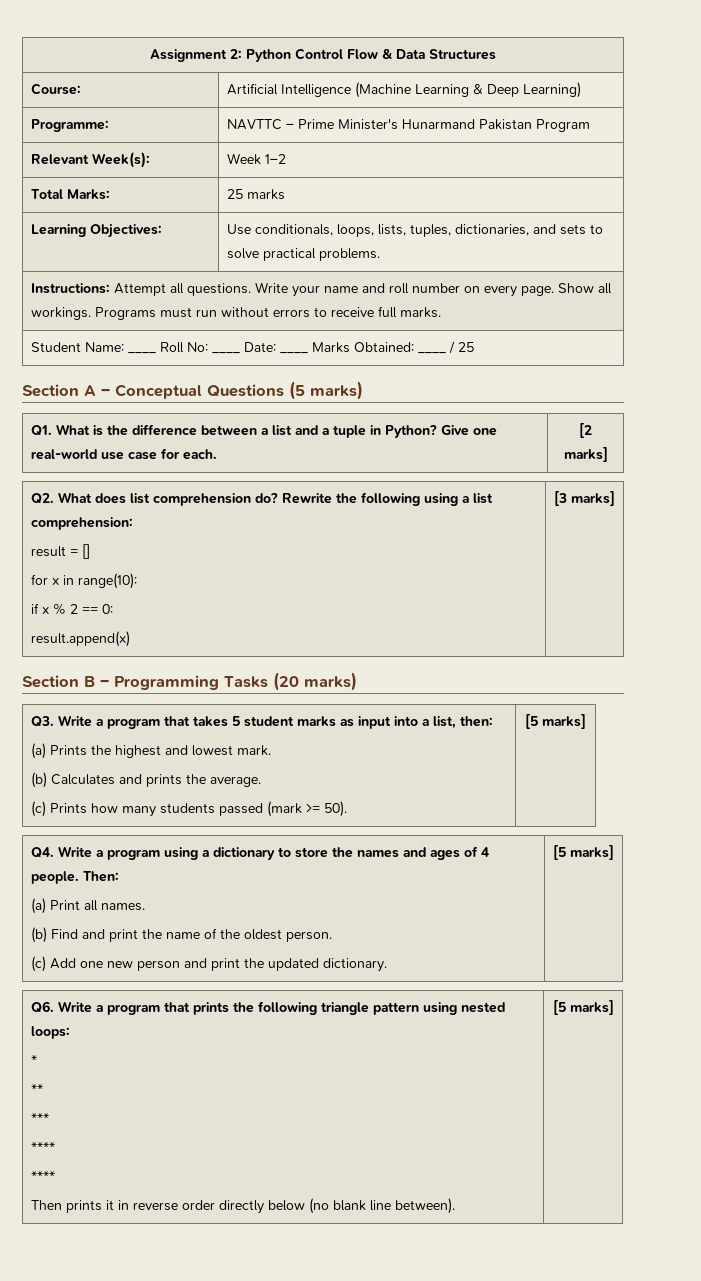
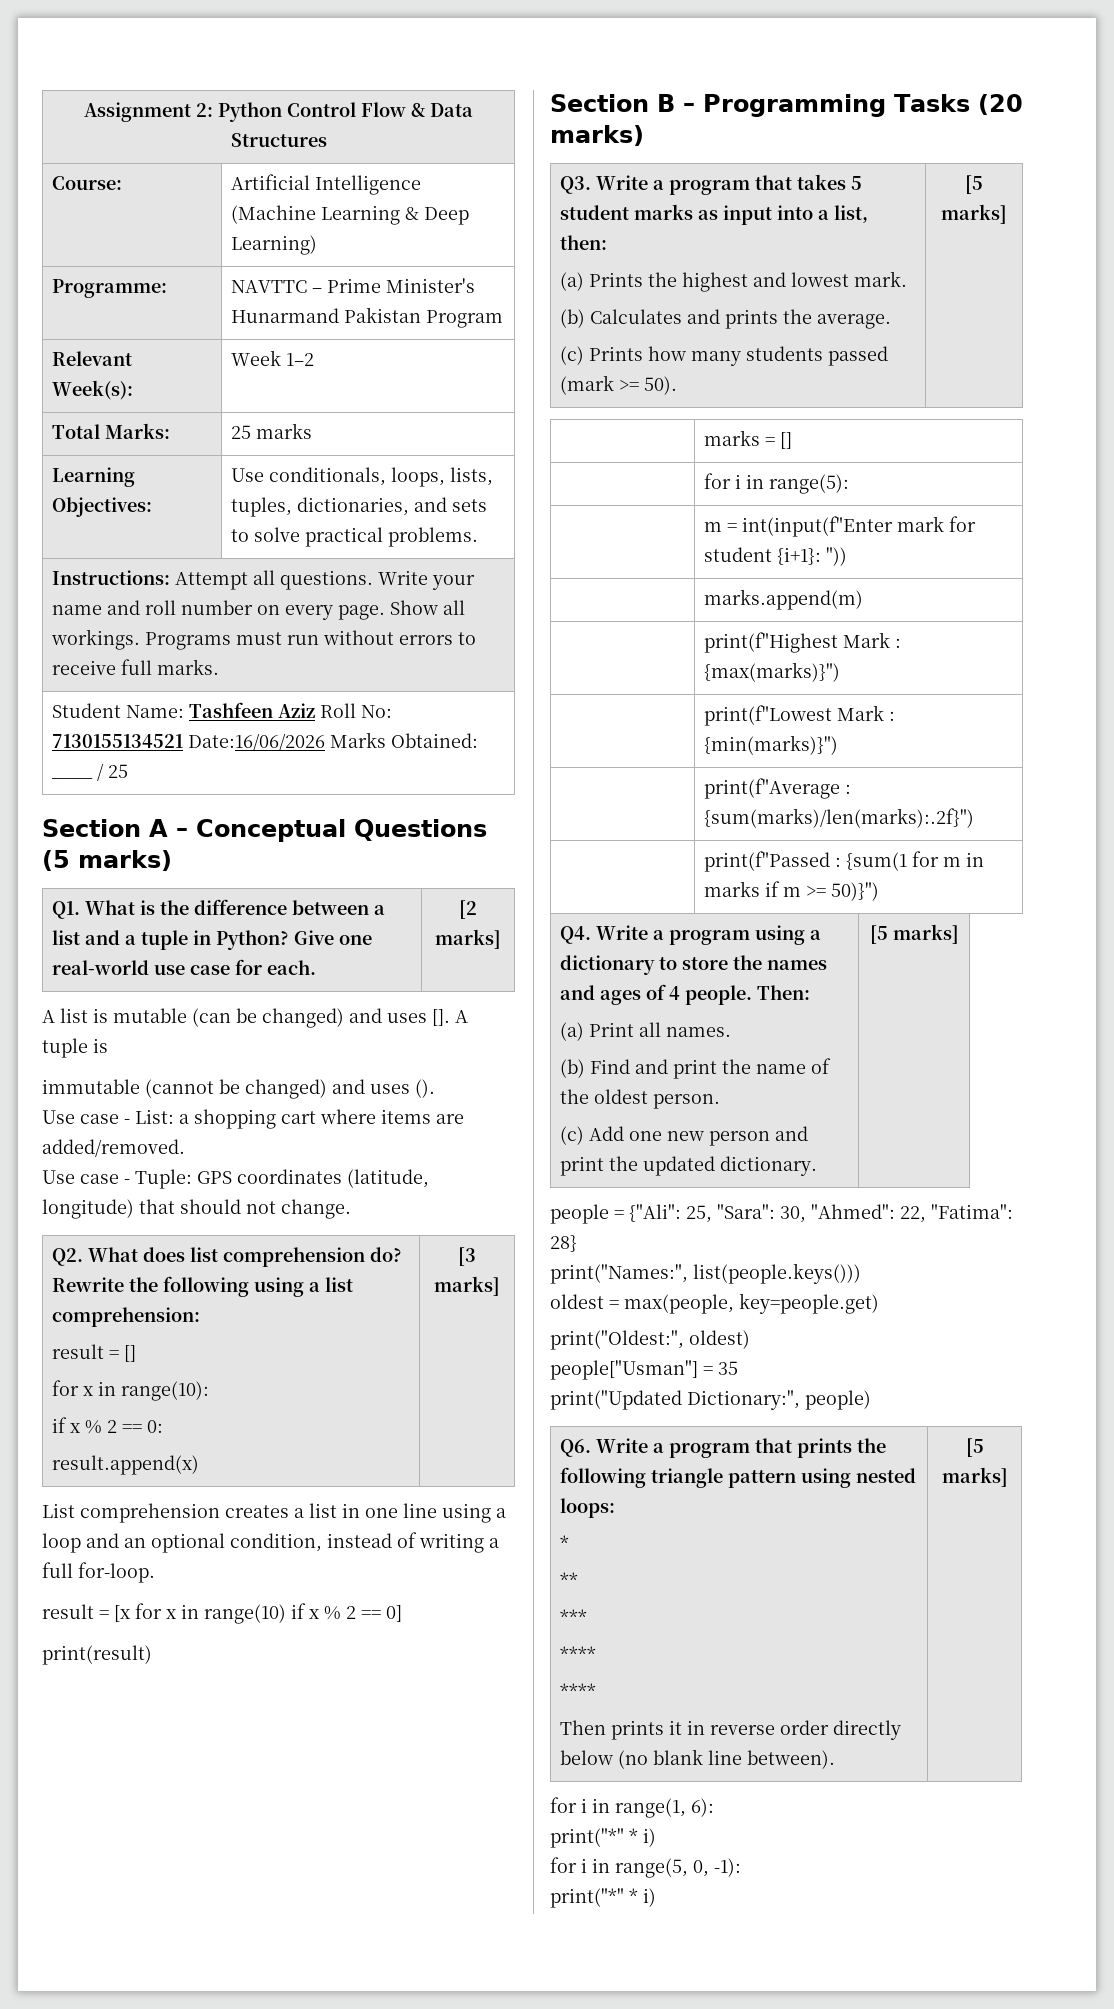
[127,342,208,354] [211,352,240,354] [243,342,276,352] [279,352,308,354] ____ Roll No: ____ Date: ____ -> [188,702,392,718] [51,733,325,751] Tashfeen Aziz Roll No: 7130155134521 Date:16/06/2026
(608, 454) none -> [42,1008,468,1028] [42,1038,108,1058] [42,1079,435,1099] [42,1109,464,1129] [42,1139,185,1157] [42,1169,429,1189] [42,1199,351,1219] // A list is mutable (can be changed) and uses []. A tuple is // immutable (cannot be changed) and uses (). // Use case - List: a shopping cart where items are added/removed. // Use case - Tuple: GPS coordinates (latitude, longitude) that should not change.
(615, 498) none -> [42,1503,506,1523] [42,1532,499,1553] [42,1562,155,1583] [42,1603,402,1624] [42,1645,152,1665] // List comprehension creates a list in one line using a loop and an optional condition, instead of writing a full for-loop. // result = [x for x in range(10) if x % 2 == 0] // print(result)
(586, 721) none -> [703,430,792,449] [703,473,849,494] [703,516,976,537] [703,547,847,566] [703,589,863,610] [703,632,901,653] [703,662,840,682] [703,705,895,726] [703,735,838,755] [703,778,851,799] [703,808,974,828] [703,851,984,872] [703,881,879,901] // | marks = [] // | for i in range(5): // | m = int(input(f"Enter mark for student {i+1}: ")) // | marks.append(m) // | print(f"Highest Mark : {max(marks)}") // | print(f"Lowest Mark : {min(marks)}") // | print(f"Average : {sum(marks)/len(marks):.2f}") // | print(f"Passed : {sum(1 for m in marks if m >= 50)}")
(614, 852) none -> [550,1204,1013,1224] [550,1235,577,1252] [550,1263,861,1284] [550,1293,879,1314] [550,1330,750,1350] [550,1360,738,1380] [550,1390,871,1410] // people = {"Ali": 25, "Sara": 30, "Ahmed": 22, "Fatima": 28} // print("Names:", list(people.keys())) // oldest = max(people, key=people.get) // print("Oldest:", oldest) // people["Usman"] = 35 // print("Updated Dictionary:", people)
(614, 1007) none -> [550,1797,714,1818] [550,1828,656,1848] [550,1857,741,1878] [550,1888,656,1908] // for i in range(1, 6): // print("*" * i) // for i in range(5, 0, -1): // print("*" * i)

